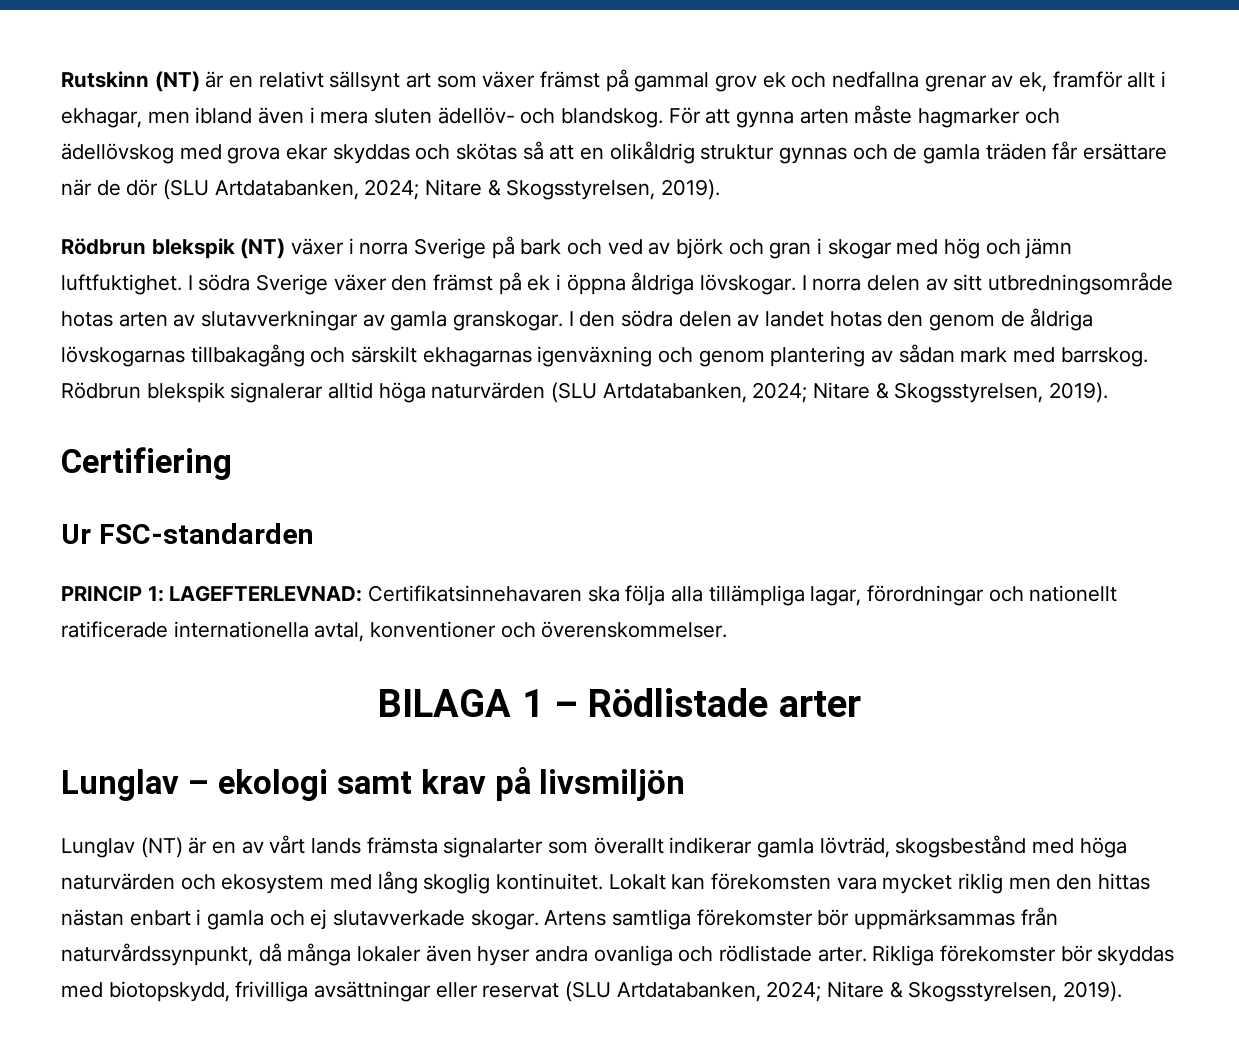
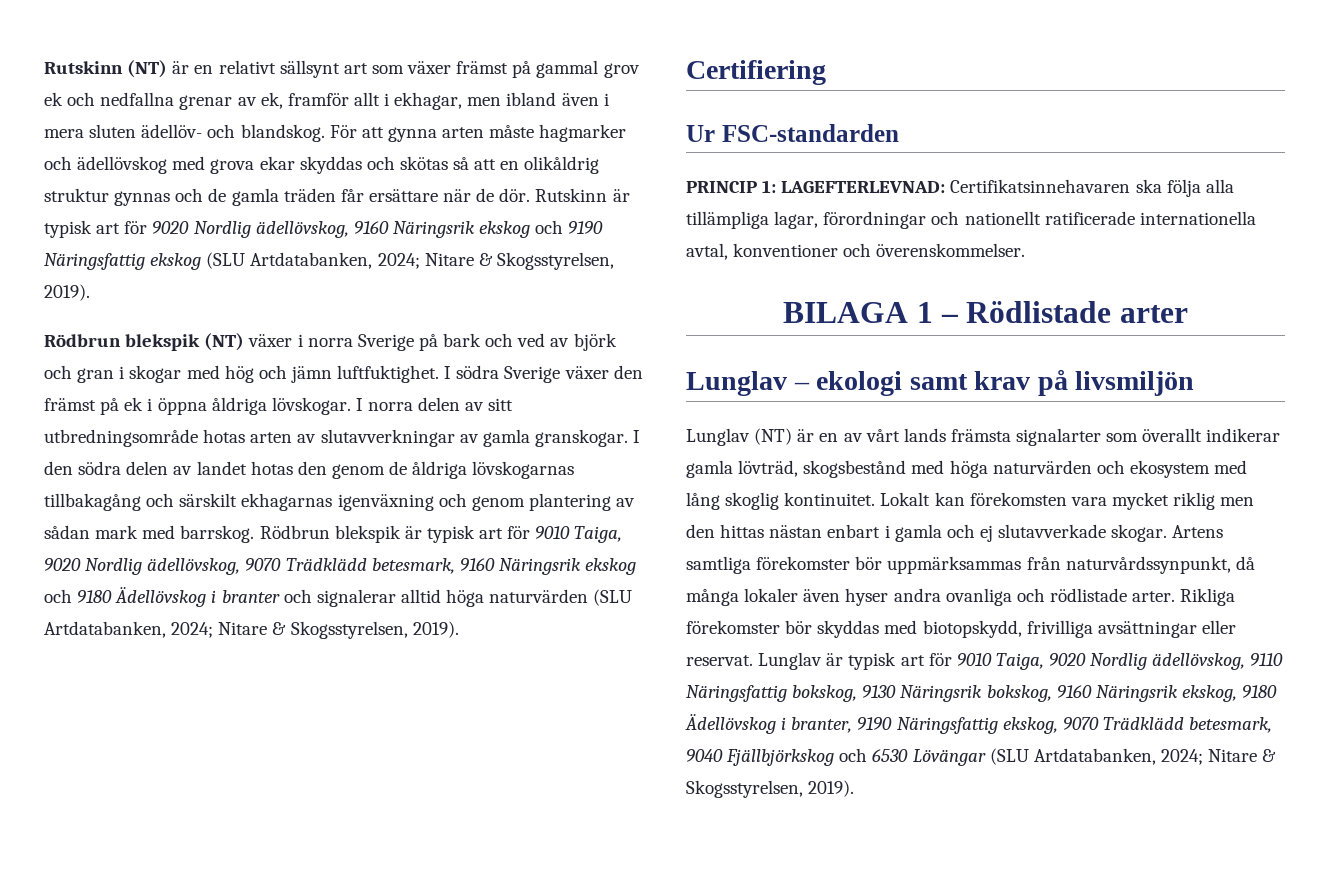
[126,179,159,196] dör -> [499,188,630,202] [44,220,604,238] [44,253,202,270] dör. Rutskinn är typisk art för 9020 Nordlig ädellövskog, 9160 Näringsrik ekskog och 9190 Näringsfattig ekskog
(225, 392) none -> [404,525,623,543] [44,558,637,575] [44,587,312,607] är typisk art för 9010 Taiga, 9020 Nordlig ädellövskog, 9070 Trädklädd betesmark, 9160 Näringsrik ekskog och 9180 Ädellövskog i branter och
[482,983,560,998] reservat -> [686,652,1284,670] [686,685,1278,702] [685,714,1273,734] [686,748,986,766] reservat. Lunglav är typisk art för 9010 Taiga, 9020 Nordlig ädellövskog, 9110 Näringsfattig bokskog, 9130 Näringsrik bokskog, 9160 Näringsrik ekskog, 9180 Ädellövskog i branter, 9190 Näringsfattig ekskog, 9070 Trädklädd betesmark, 9040 Fjällbjörkskog och 6530 Lövängar

